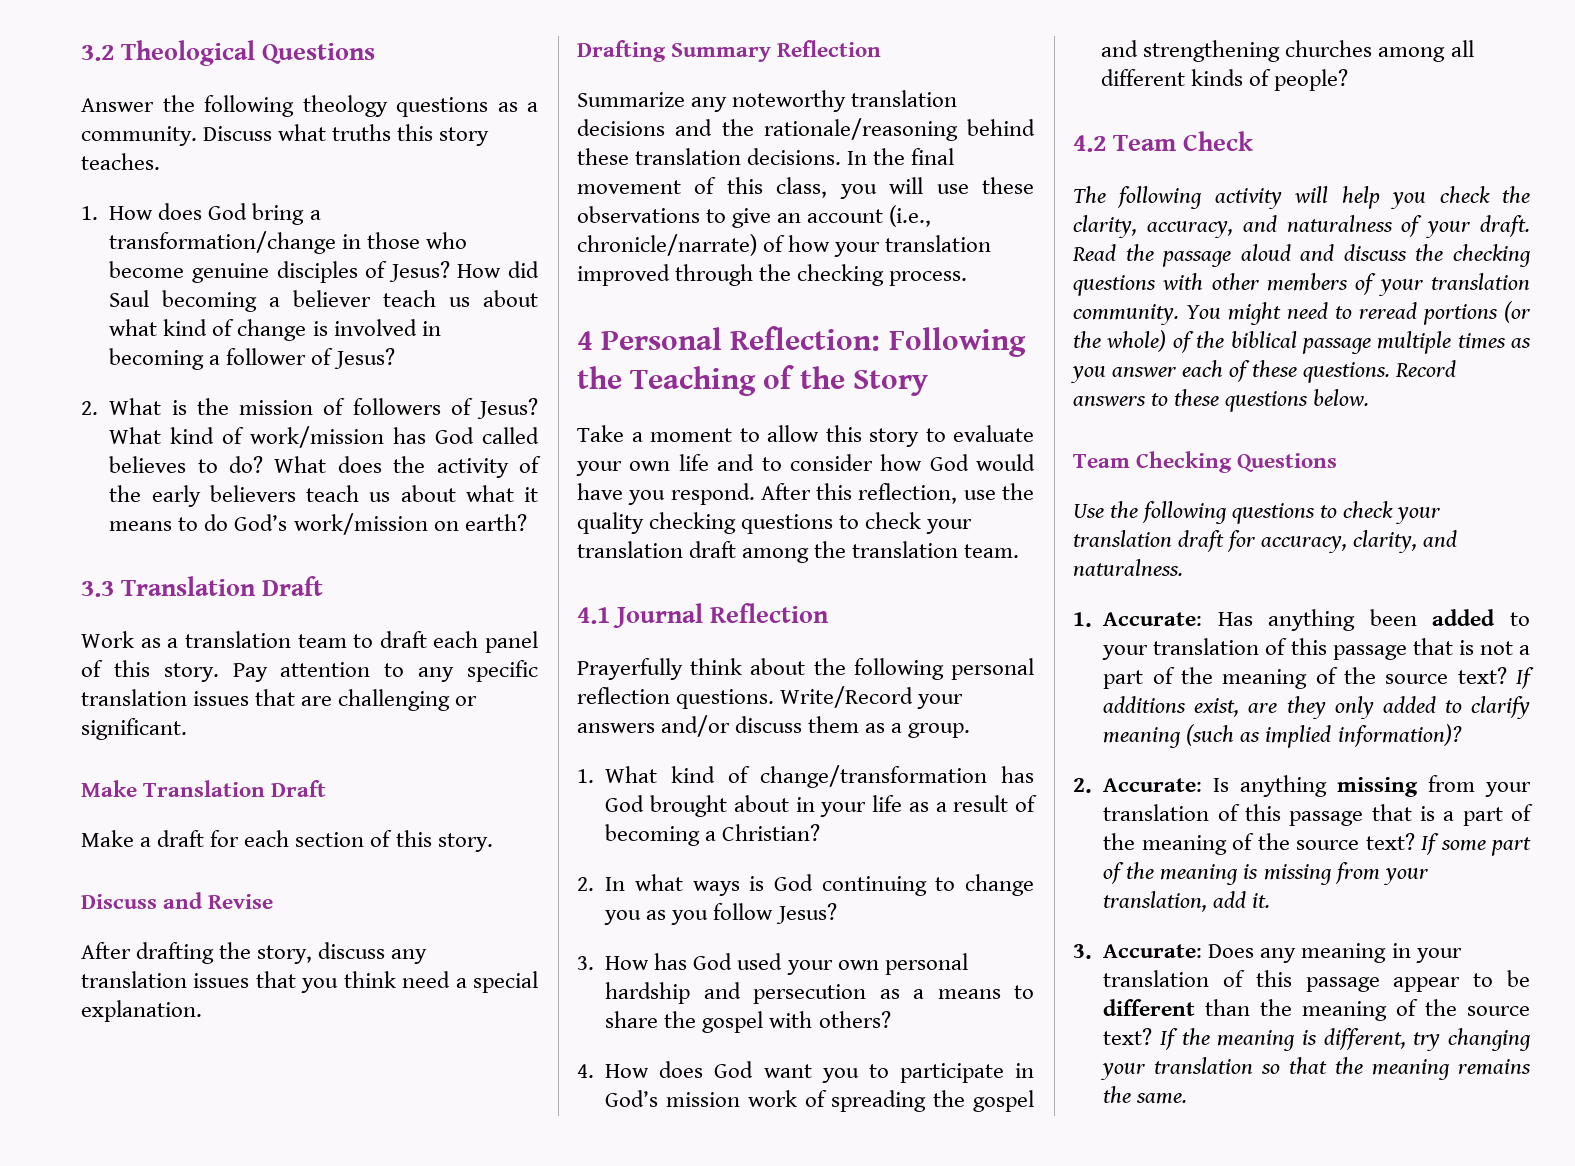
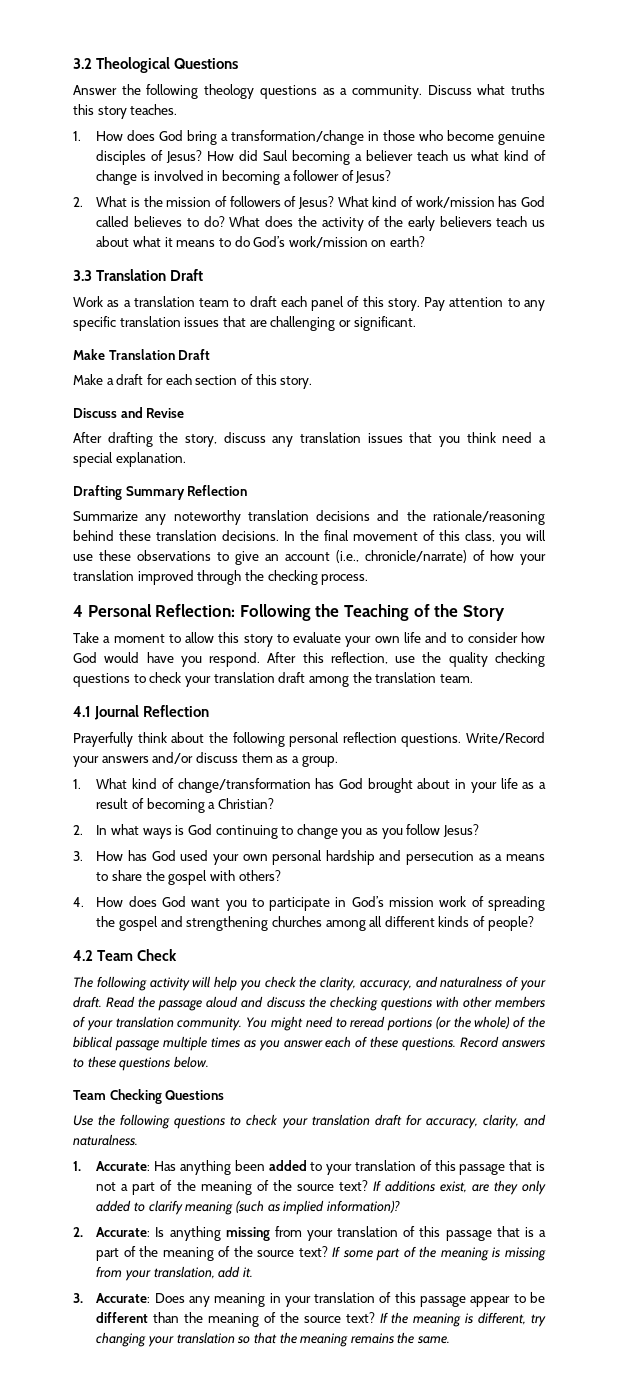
[482,290,538,307] about -> (467, 157) none

